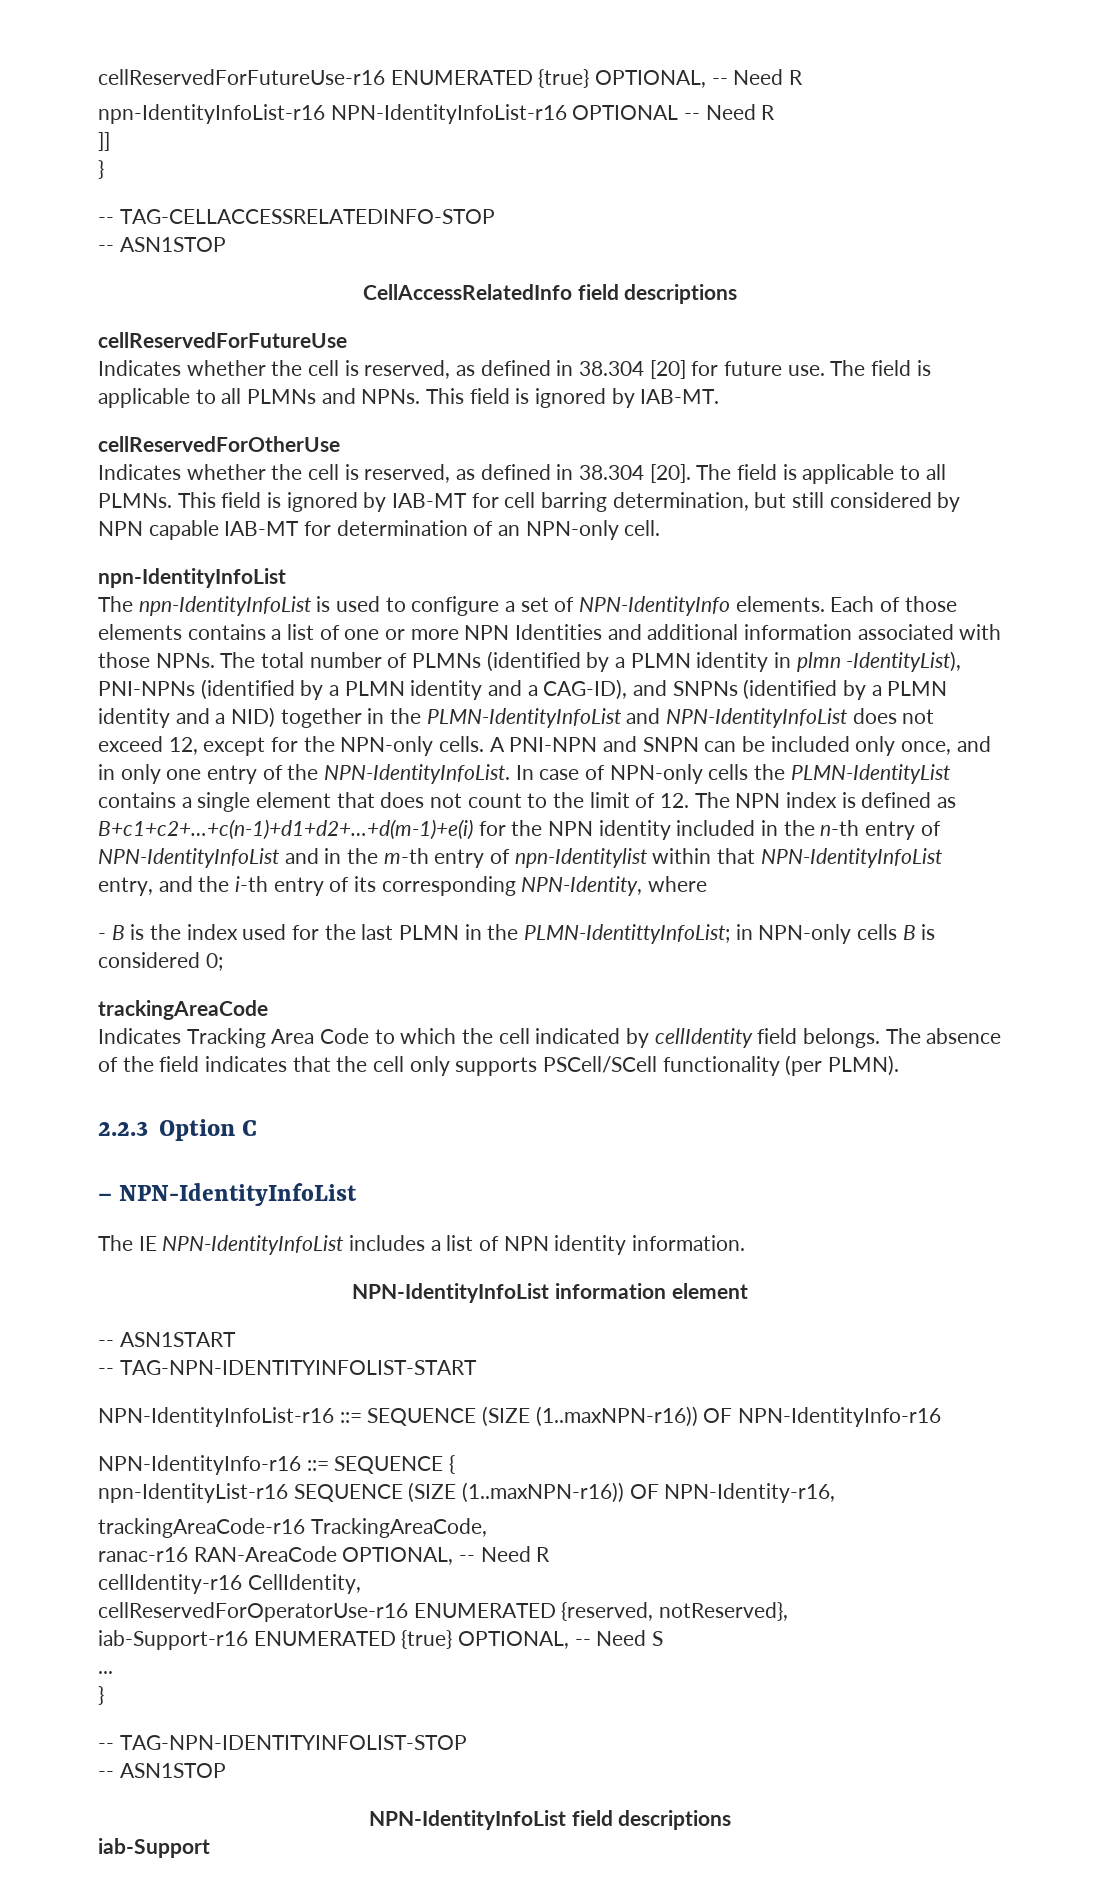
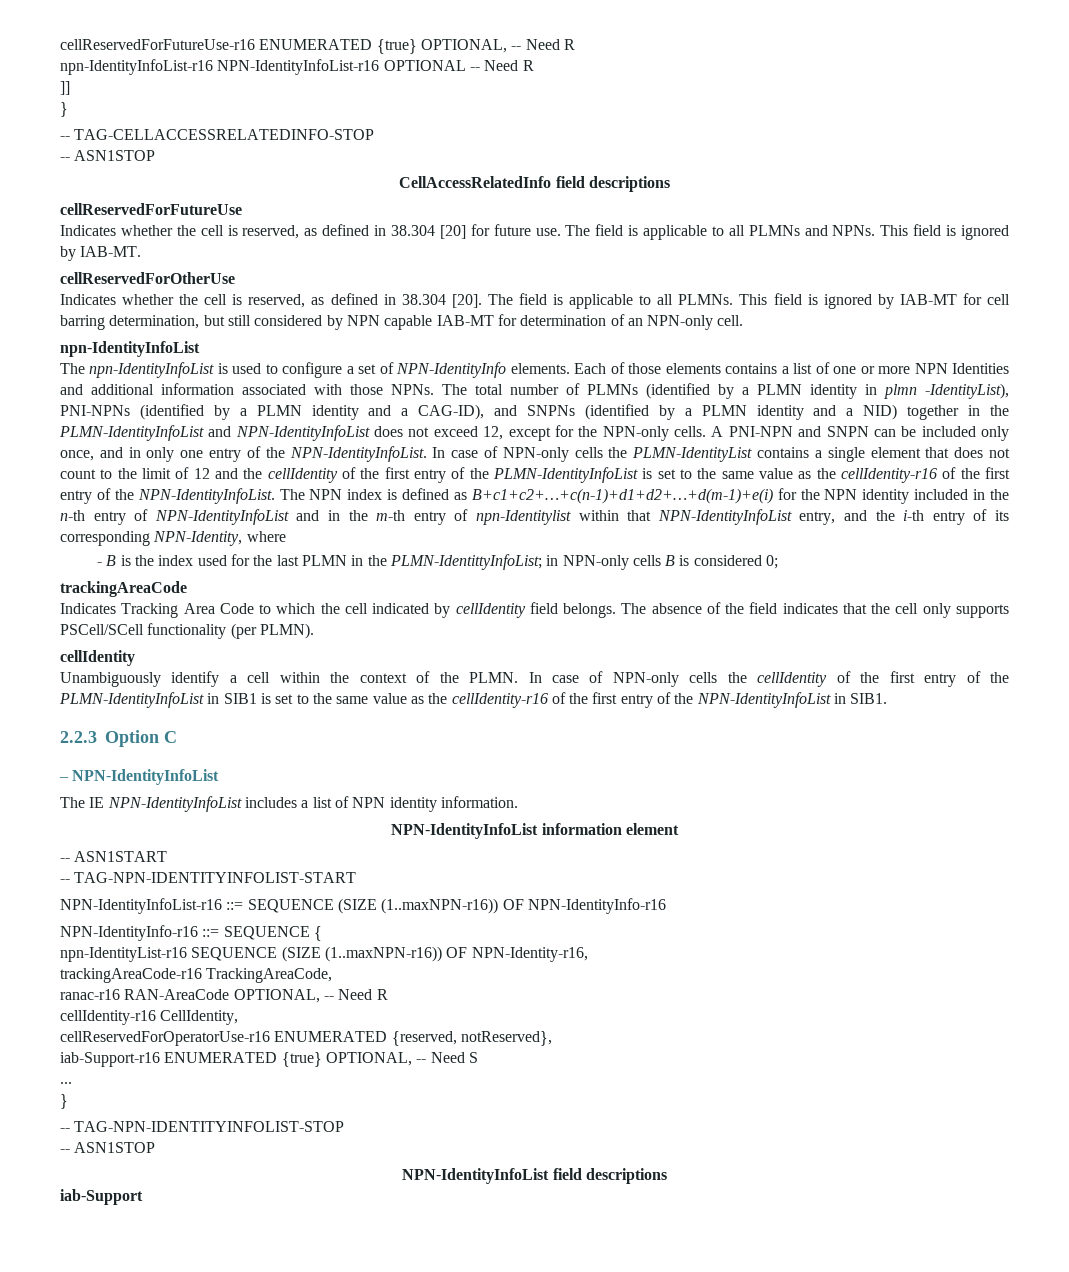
[660,793,690,808] 12. -> [193,467,1011,483] [60,488,275,504] 12 and the cellIdentity of the first entry of the PLMN-IdentityInfoList is set to the same value as the cellIdentity-r16 of the first entry of the NPN-IdentityInfoList.
(900, 1065) none -> [60,650,135,666] [60,671,1010,687] [59,692,888,708] // cellIdentity // Unambiguously identify a cell within the context of the PLMN. In case of NPN-only cells the cellIdentity of the first entry of the PLMN-IdentityInfoList in SIB1 is set to the same value as the cellIdentity-r16 of the first entry of the NPN-IdentityInfoList in SIB1.

